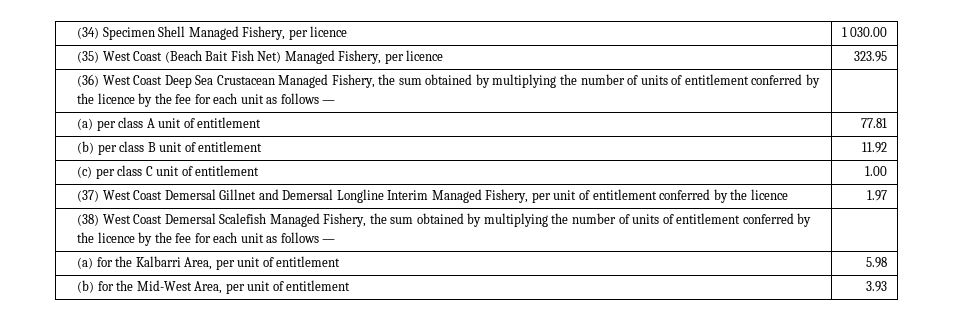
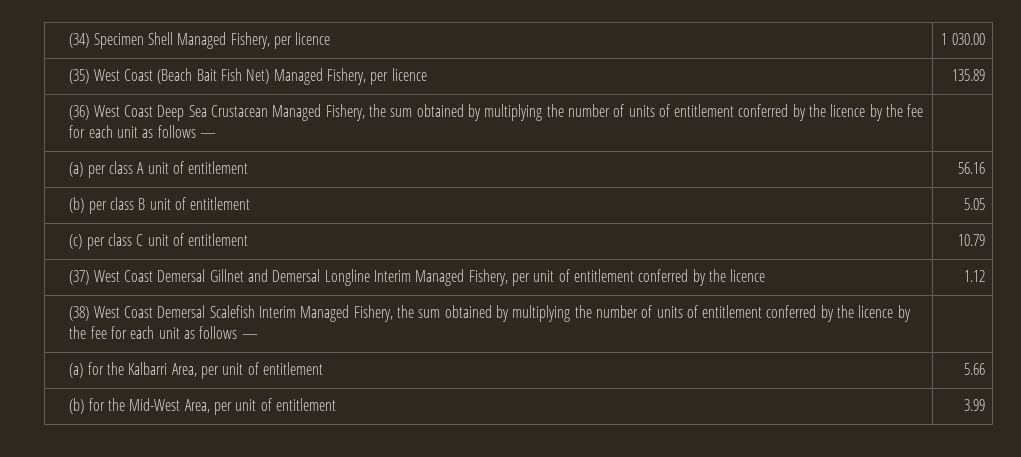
[854,51,888,62] 323.95 -> [951,69,985,81] 135.89
[861,118,888,128] 77.81 -> [957,162,985,174] 56.16
[862,142,888,153] 11.92 -> [963,198,985,210] 5.05
[865,166,888,176] 1.00 -> [957,234,985,246] 10.79
[867,190,888,201] 1.97 -> [963,270,985,282] 1.12
(267, 218) none -> [259,306,297,318] Interim
[866,257,888,268] 5.98 -> [963,363,985,375] 5.66
[866,281,888,292] 3.93 -> [963,399,985,411] 3.99

